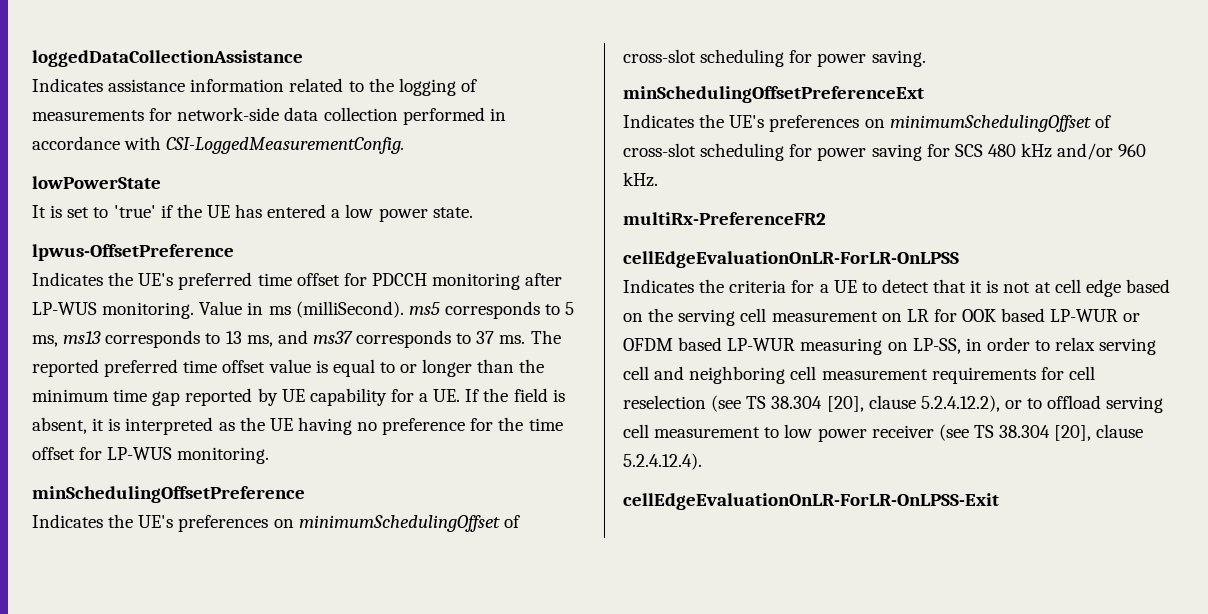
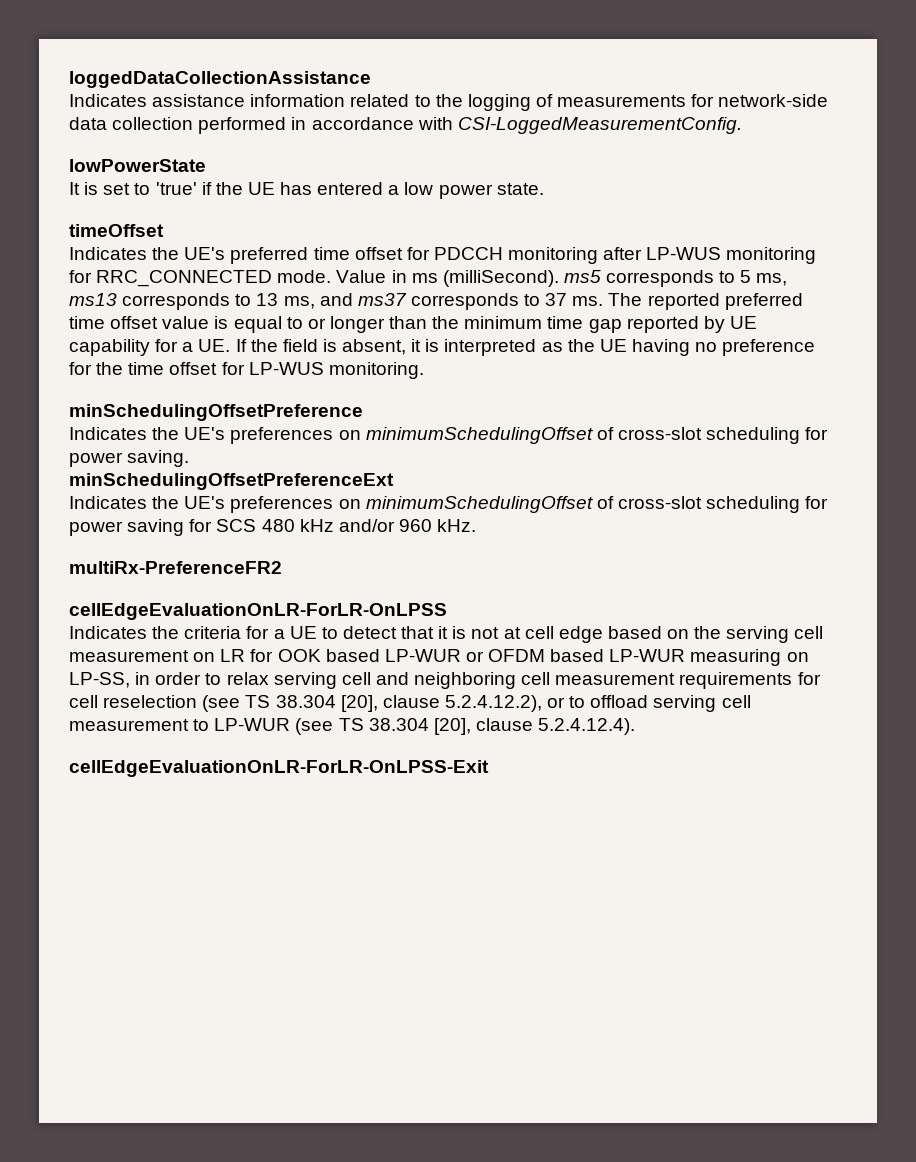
[32,244,234,261] lpwus-OffsetPreference -> [69,224,164,237] timeOffset
[102,302,195,319] monitoring. -> [726,247,817,264] [69,270,332,287] monitoring for RRC_CONNECTED mode.
[784,424,934,442] low power receiver -> [214,718,291,731] LP-WUR

